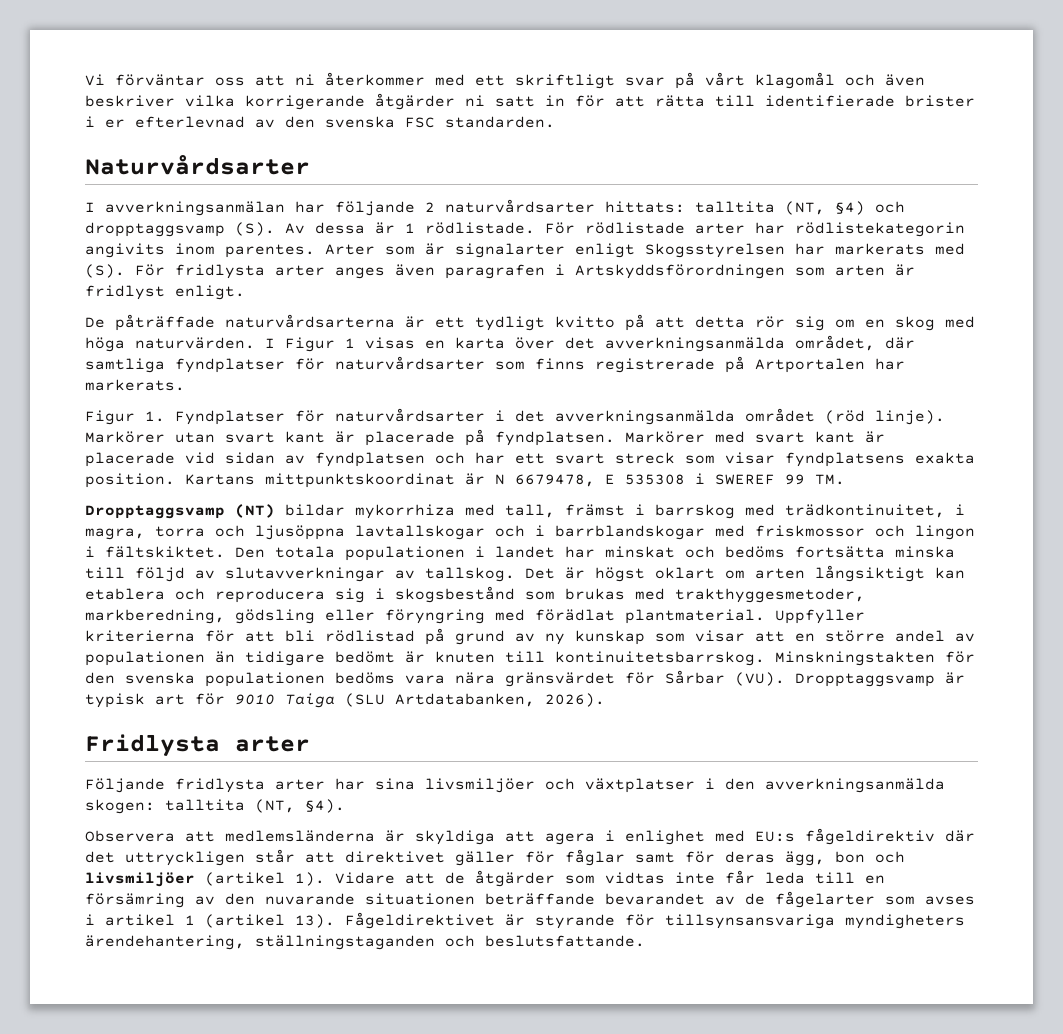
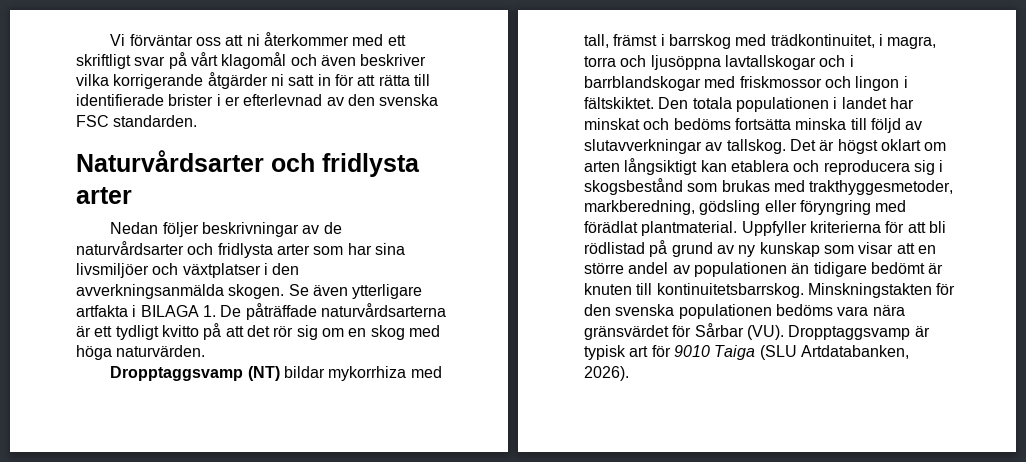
[85,199,905,216] [85,222,965,237] [85,243,965,258] [85,264,915,279] [85,285,245,300] // I avverkningsanmälan har följande 2 naturvårdsarter hittats: talltita (NT, §4) och dropptaggsvamp (S). Av dessa är 1 rödlistade. För rödlistade arter har rödlistekategorin angivits inom parentes. Arter som är signalarter enligt Skogsstyrelsen har markerats med (S). För fridlysta arter anges även paragrafen i Artskyddsförordningen som arten är fridlyst enligt. // -> [271,153,420,177] [76,187,132,204] [110,222,342,237] [76,241,405,258] [76,263,300,278] [76,284,423,299] [76,305,216,317] och fridlysta arter // Nedan följer beskrivningar av de naturvårdsarter och fridlysta arter som har sina livsmiljöer och växtplatser i den avverkningsanmälda skogen. Se även ytterligare artfakta i BILAGA 1.
[695,316,745,328] detta -> [246,325,270,337] det
[265,335,915,352] [85,356,905,373] [85,379,185,391] [85,408,945,425] [85,429,885,446] [85,452,975,467] [85,473,845,488] I Figur 1 visas en karta över det avverkningsanmälda området, där samtliga fyndplatser för naturvårdsarter som finns registrerade på Artportalen har markerats. // Figur 1. Fyndplatser för naturvårdsarter i det avverkningsanmälda området (röd linje). Markörer utan svart kant är placerade på fyndplatsen. Markörer med svart kant är placerade vid sidan av fyndplatsen och har ett svart streck som visar fyndplatsens exakta position. Kartans mittpunktskoordinat är N 6679478, E 535308 i SWEREF 99 TM. -> (206, 351) none
[85,734,310,757] [85,778,945,793] [85,799,345,814] [85,828,975,845] [85,849,905,866] [85,870,885,887] [85,891,975,908] [85,912,965,929] [85,935,645,950] // Fridlysta arter // Följande fridlysta arter har sina livsmiljöer och växtplatser i den avverkningsanmälda skogen: talltita (NT, §4). // Observera att medlemsländerna är skyldiga att agera i enlighet med EU:s fågeldirektiv där det uttryckligen står att direktivet gäller för fåglar samt för deras ägg, bon och livsmiljöer (artikel 1). Vidare att de åtgärder som vidtas inte får leda till en försämring av den nuvarande situationen beträffande bevarandet av de fågelarter som avses i artikel 1 (artikel 13). Fågeldirektivet är styrande för tillsynsansvariga myndigheters ärendehantering, ställningstaganden och beslutsfattande. -> (629, 373) none

